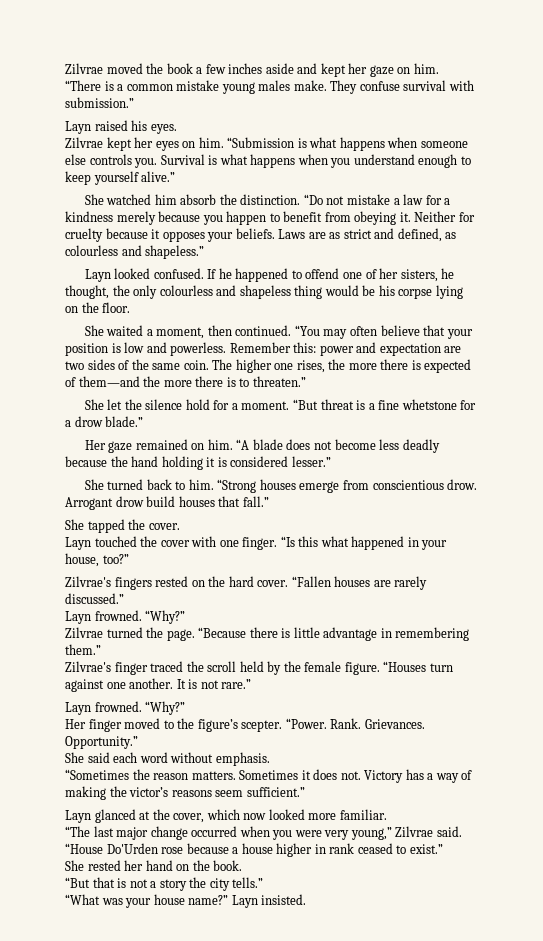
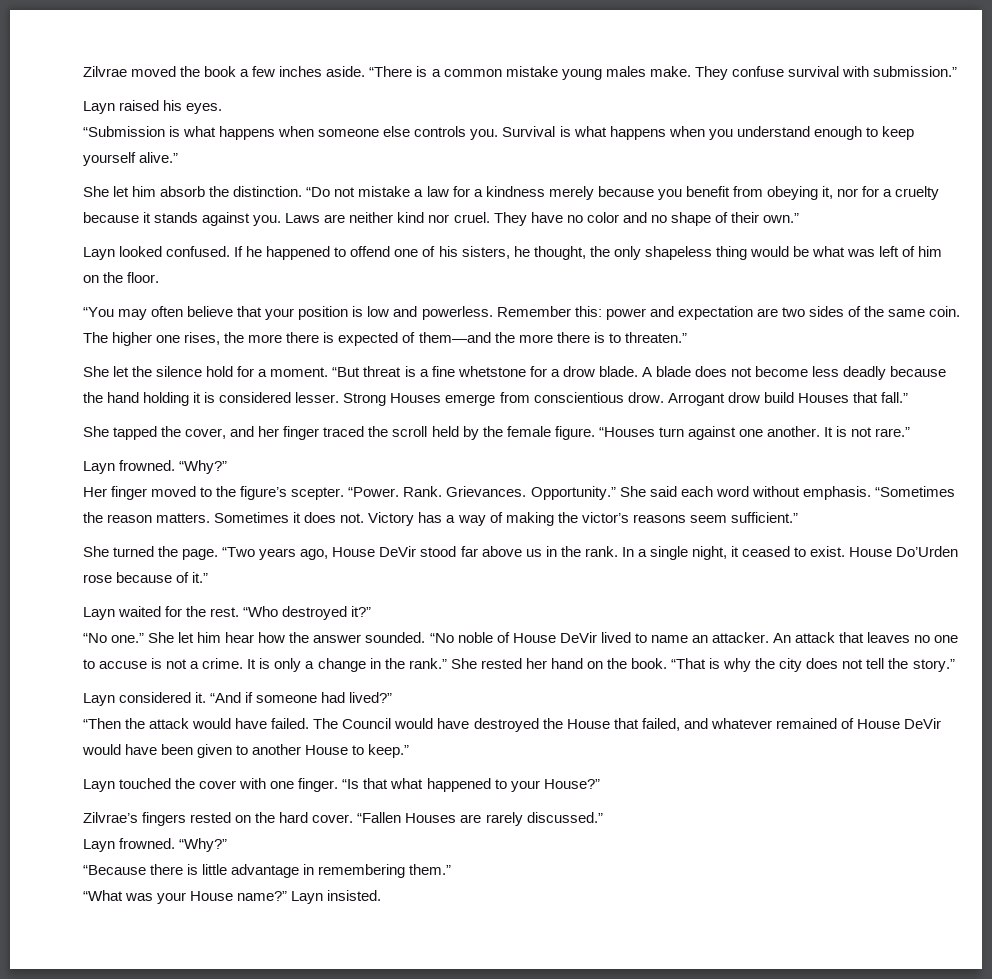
[265,63,439,77] aside and kept her gaze on him. -> [326,66,366,77] aside.
[65,137,224,151] Zilvrae kept her eyes on him. -> (223, 108) none
[106,194,152,205] watched -> [113,186,130,197] let
[226,211,280,225] happen to -> (682, 194) none
[399,211,475,222] [65,228,457,242] [65,245,205,259] it. Neither for cruelty because it opposes your beliefs. Laws are as strict and defined, as colourless and shapeless.” -> [821,186,940,200] [83,212,799,226] it, nor for a cruelty because it stands against you. Laws are neither kind nor cruel. They have no color and no shape of their own.”
[379,268,399,279] her -> [438,246,458,257] his
[159,285,237,296] colourless and -> (641, 253) none
[378,285,463,299] [65,302,131,313] [84,325,292,339] his corpse lying on the floor. // She waited a moment, then continued. -> [811,246,943,257] [83,272,160,283] what was left of him on the floor. //
[105,416,144,427] [84,439,250,453] blade.” // Her gaze remained on him. “A -> [598,366,652,377] blade. A
[291,456,331,467] [84,479,296,493] lesser.” // She turned back to him. “Strong houses -> [295,392,442,406] lesser. Strong Houses
[178,496,215,507] houses -> [797,393,849,403] Houses
[148,523,180,530] [65,536,448,550] [65,553,129,567] [65,576,428,590] [65,593,124,604] [65,610,186,624] [65,627,470,641] [65,644,101,655] [65,661,111,672] cover. // Layn touched the cover with one finger. “Is this what happened in your house, too?” // Zilvrae's fingers rested on the hard cover. “Fallen houses are rarely discussed.” // Layn frowned. “Why?” // Zilvrae turned the page. “Because there is little advantage in remembering them.” // Zilvrae's -> [185,426,280,439] cover, and her
(138, 742) // -> (616, 493) none
(270, 759) // -> (871, 493) none
[65,809,387,823] [65,826,462,840] [65,843,443,857] Layn glanced at the cover, which now looked more familiar. // “The last major change occurred when you were very young,” Zilvrae said. “House Do'Urden rose because a house higher in rank ceased to exist.” // -> [83,546,959,560] [83,572,209,583] [83,606,372,620] [83,632,959,643] [83,658,447,672] She turned the page. “Two years ago, House DeVir stood far above us in the rank. In a single night, it ceased to exist. House Do’Urden rose because of it.” // Layn waited for the rest. “Who destroyed it?” // “No one.” She let him hear how the answer sounded. “No noble of House DeVir lived to name an attacker. An attack that leaves no one to accuse is not a crime. It is only a change in the rank.”
[65,877,264,891] // “But that is not a story the city tells.” -> [671,658,955,672] [83,692,393,706] [83,718,941,732] [82,744,410,758] [83,778,600,792] [83,812,603,826] [83,838,228,852] [83,864,452,878] “That is why the city does not tell the story.” // Layn considered it. “And if someone had lived?” // “Then the attack would have failed. The Council would have destroyed the House that failed, and whatever remained of House DeVir would have been given to another House to keep.” // Layn touched the cover with one finger. “Is that what happened to your House?” // Zilvrae’s fingers rested on the hard cover. “Fallen Houses are rarely discussed.” // Layn frowned. “Why?” // “Because there is little advantage in remembering them.”
[153,894,185,905] house -> [190,891,234,901] House

